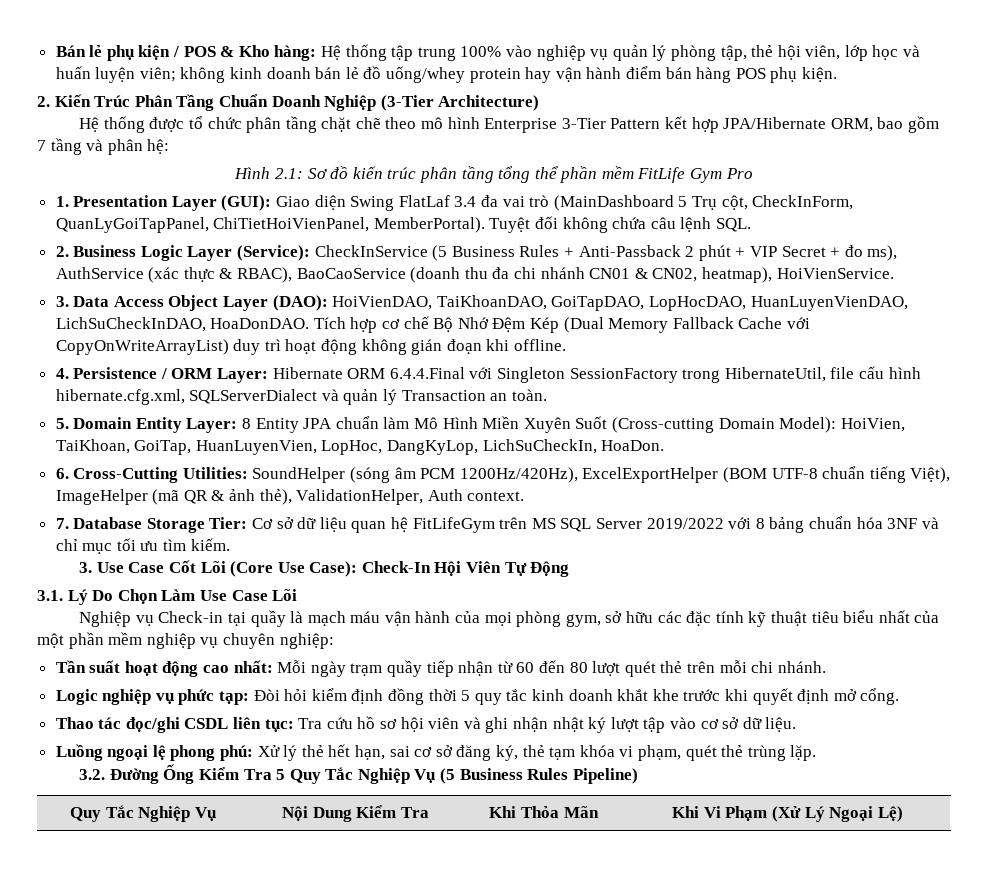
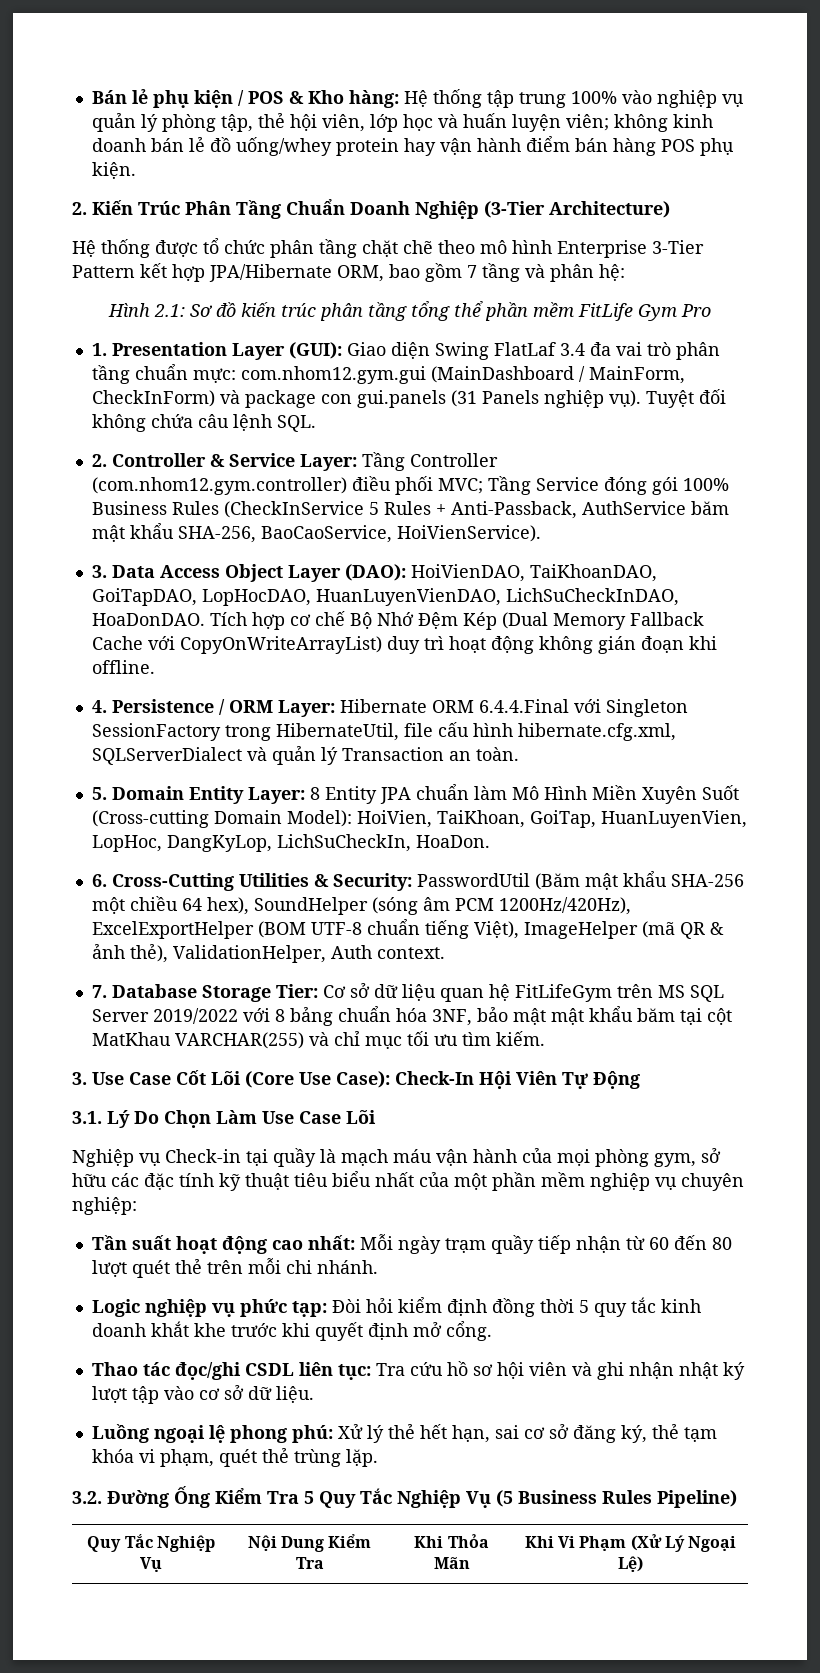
[553,195,854,211] [55,217,485,233] (MainDashboard 5 Trụ cột, CheckInForm, QuanLyGoiTapPanel, ChiTietHoiVienPanel, MemberPortal). -> [675,342,720,360] [91,364,685,384] [91,390,641,408] phân tầng chuẩn mực: com.nhom12.gym.gui (MainDashboard / MainForm, CheckInForm) và package con gui.panels (31 Panels nghiệp vụ).
[73,245,898,261] [55,267,894,283] Business Logic Layer (Service): CheckInService (5 Business Rules + Anti-Passback 2 phút + VIP Secret + đo ms), AuthService (xác thực & RBAC), BaoCaoService (doanh thu đa chi nhánh CN01 & CN02, heatmap), HoiVienService. -> [111,452,498,471] [91,476,729,495] [91,501,729,519] [91,523,541,543] Controller & Service Layer: Tầng Controller (com.nhom12.gym.controller) điều phối MVC; Tầng Service đóng gói 100% Business Rules (CheckInService 5 Rules + Anti-Passback, AuthService băm mật khẩu SHA-256, BaoCaoService, HoiVienService).
[182,467,248,479] Utilities: -> [238,871,744,891] [91,896,249,915] Utilities & Security: PasswordUtil (Băm mật khẩu SHA-256 một chiều 64 hex),
[887,518,918,529] 3NF -> [431,1006,732,1026] [91,1032,304,1049] 3NF, bảo mật mật khẩu băm tại cột MatKhau VARCHAR(255)

